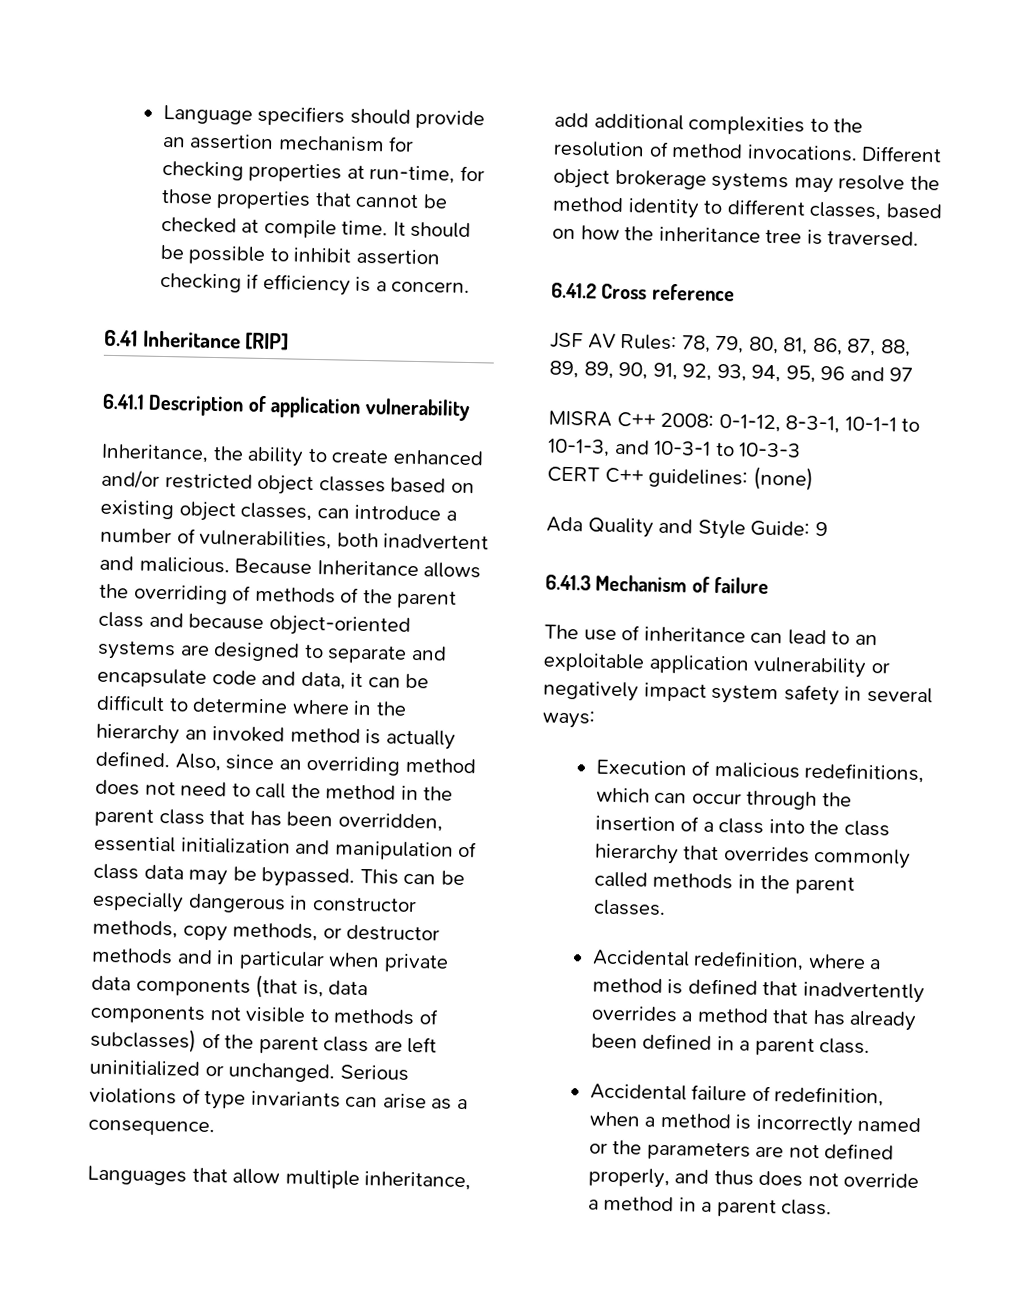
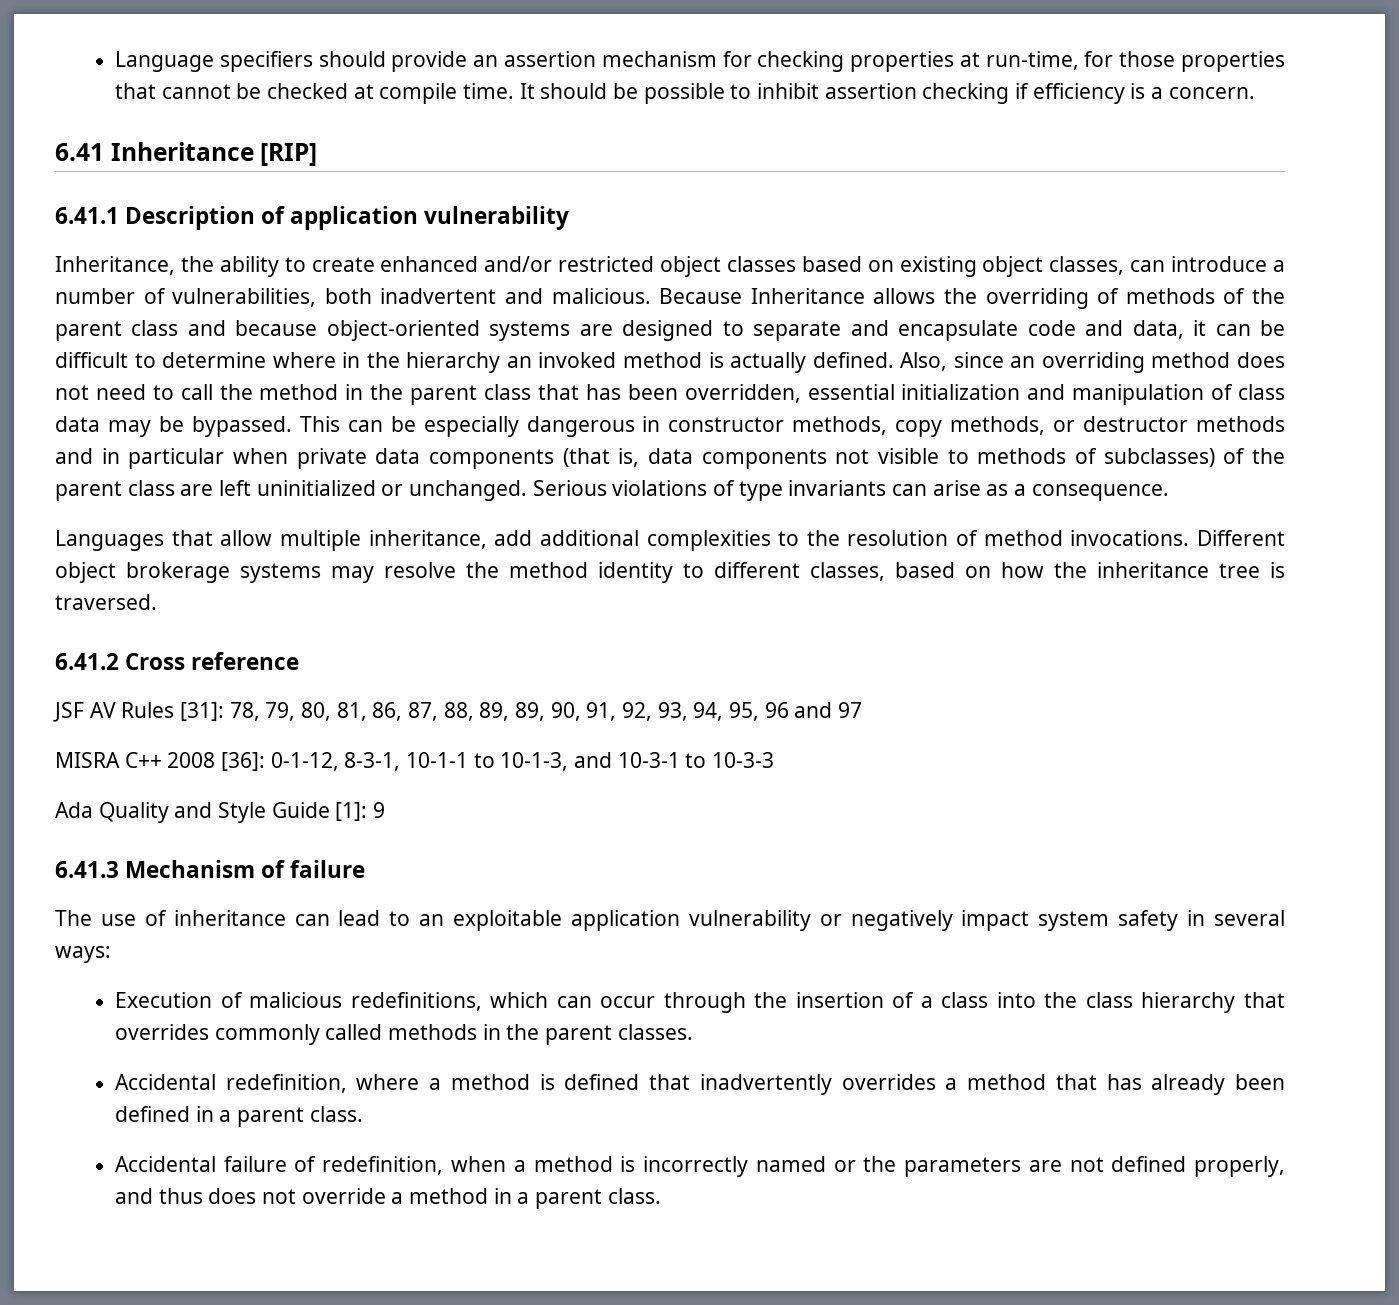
[620,333,678,351] Rules: -> [121,702,225,721] Rules [31]:
[660,412,715,428] 2008: -> [167,752,266,771] 2008 [36]:
[547,466,814,491] // CERT C++ guidelines: (none) -> (775, 760) none
[750,520,811,537] Guide: -> [271,802,368,821] Guide [1]:

